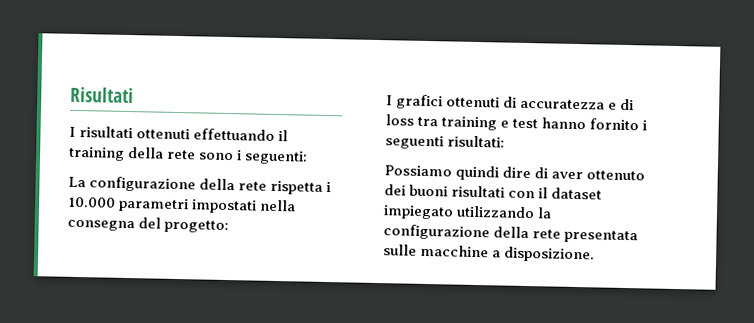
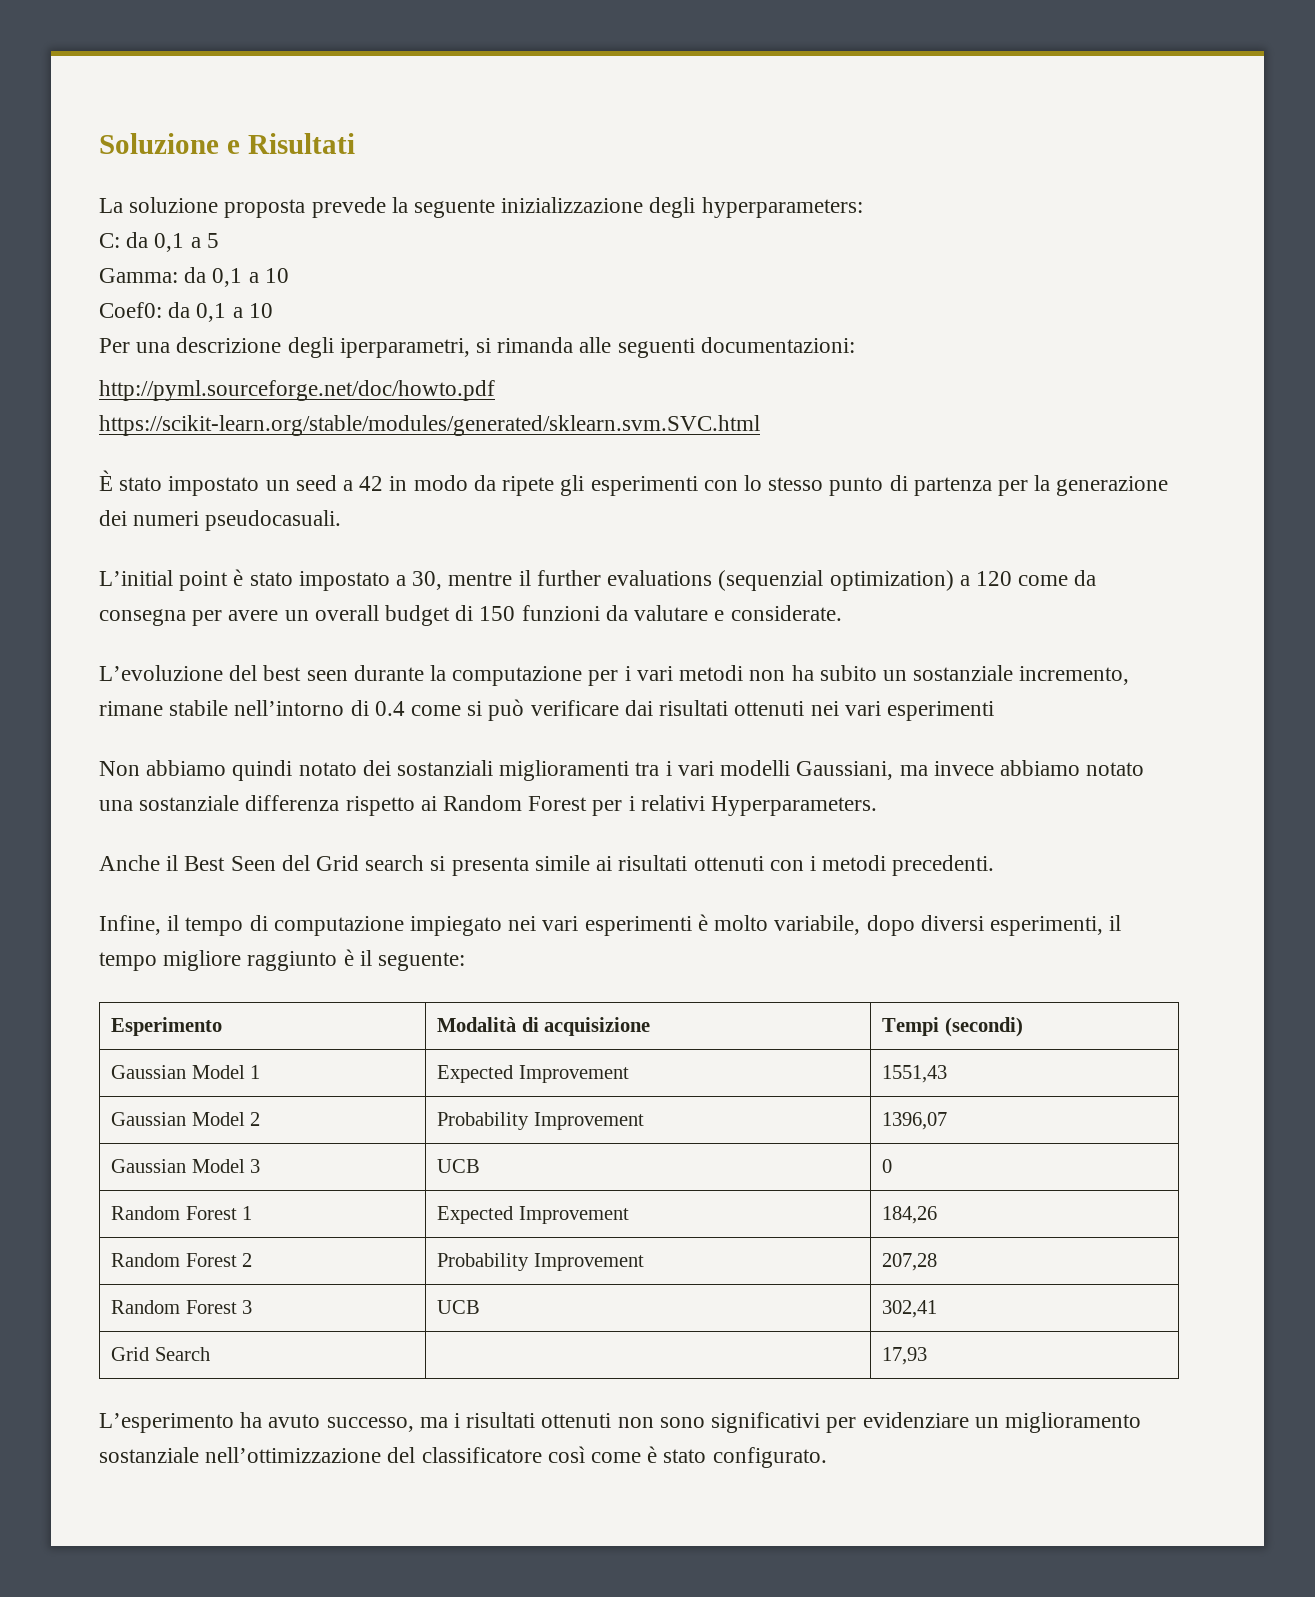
(70, 95) none -> [99,133,240,154] Soluzione e
[69,126,289,142] [68,146,309,165] [68,176,332,195] [68,196,297,214] [67,217,230,234] [386,94,635,111] [385,114,648,131] [385,135,506,150] [384,165,646,181] [384,184,603,200] [383,205,553,220] [383,224,639,244] [383,244,596,263] I risultati ottenuti effettuando il training della rete sono i seguenti: // La configurazione della rete rispetta i 10.000 parametri impostati nella consegna del progetto: // I grafici ottenuti di accuratezza e di loss tra training e test hanno fornito i seguenti risultati: // Possiamo quindi dire di aver ottenuto dei buoni risultati con il dataset impiegato utilizzando la configurazione della rete presentata sulle macchine a disposizione. -> [99,197,863,218] [99,232,219,252] [99,267,289,287] [99,302,273,322] [99,337,855,358] [99,380,495,401] [99,415,760,436] [99,470,1169,496] [99,510,342,531] [99,569,1097,591] [99,605,842,626] [99,665,1130,686] [99,699,994,721] [99,760,1145,781] [99,795,878,816] [99,855,995,876] [99,914,1122,936] [99,949,466,971] [111,1017,223,1036] [437,1017,651,1036] [882,1017,1023,1037] [111,1065,261,1079] [437,1065,629,1083] [882,1065,948,1083] [111,1112,261,1126] [437,1112,644,1130] [882,1112,948,1130] [111,1159,261,1173] [437,1159,481,1173] [882,1159,893,1173] [111,1206,253,1220] [437,1206,629,1224] [882,1206,938,1224] [111,1253,253,1267] [437,1253,644,1271] [882,1253,938,1271] [111,1300,253,1314] [437,1300,481,1314] [882,1300,938,1318] [111,1347,210,1361] [882,1347,928,1365] [99,1412,1141,1433] [99,1446,827,1468] La soluzione proposta prevede la seguente inizializzazione degli hyperparameters: // C: da 0,1 a 5 // Gamma: da 0,1 a 10 // Coef0: da 0,1 a 10 // Per una descrizione degli iperparametri, si rimanda alle seguenti documentazioni: // http://pyml.sourceforge.net/doc/howto.pdf // https://scikit-learn.org/stable/modules/generated/sklearn.svm.SVC.html // È stato impostato un seed a 42 in modo da ripete gli esperimenti con lo stesso punto di partenza per la generazione dei numeri pseudocasuali. // L’initial point è stato impostato a 30, mentre il further evaluations (sequenzial optimization) a 120 come da consegna per avere un overall budget di 150 funzioni da valutare e considerate. // L’evoluzione del best seen durante la computazione per i vari metodi non ha subito un sostanziale incremento, rimane stabile nell’intorno di 0.4 come si può verificare dai risultati ottenuti nei vari esperimenti // Non abbiamo quindi notato dei sostanziali miglioramenti tra i vari modelli Gaussiani, ma invece abbiamo notato una sostanziale differenza rispetto ai Random Forest per i relativi Hyperparameters. // Anche il Best Seen del Grid search si presenta simile ai risultati ottenuti con i metodi precedenti. // Infine, il tempo di computazione impiegato nei vari esperimenti è molto variabile, dopo diversi esperimenti, il tempo migliore raggiunto è il seguente: // Esperimento | Modalità di acquisizione | Tempi (secondi) // Gaussian Model 1 | Expected Improvement | 1551,43 // Gaussian Model 2 | Probability Improvement | 1396,07 // Gaussian Model 3 | UCB | 0 // Random Forest 1 | Expected Improvement | 184,26 // Random Forest 2 | Probability Improvement | 207,28 // Random Forest 3 | UCB | 302,41 // Grid Search | | 17,93 // L’esperimento ha avuto successo, ma i risultati ottenuti non sono significativi per evidenziare un miglioramento sostanziale nell’ottimizzazione del classificatore così come è stato configurato.

